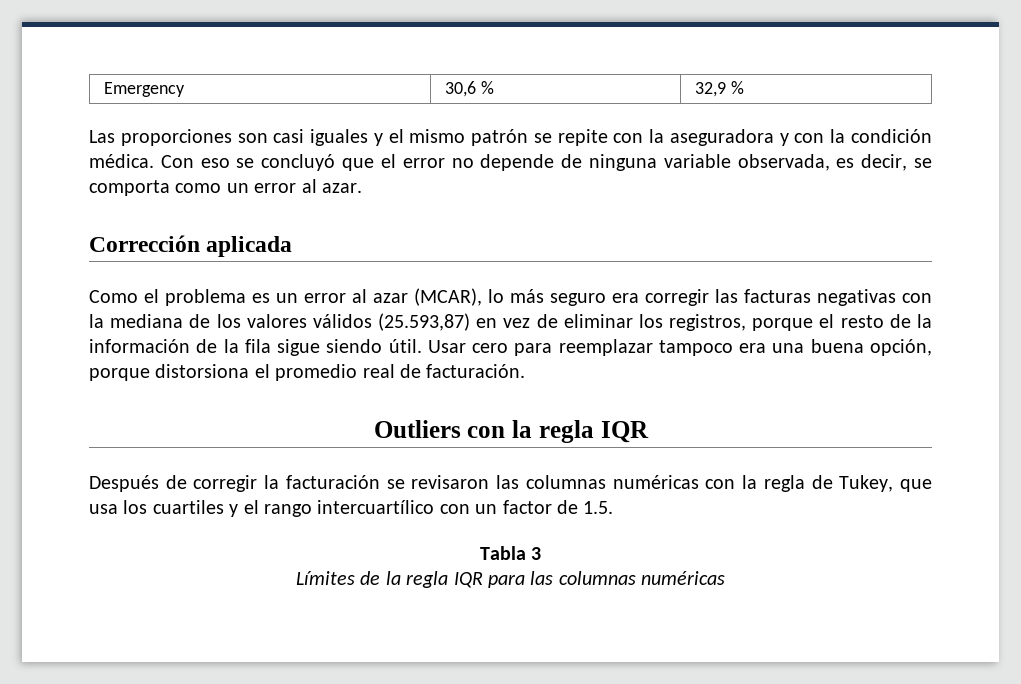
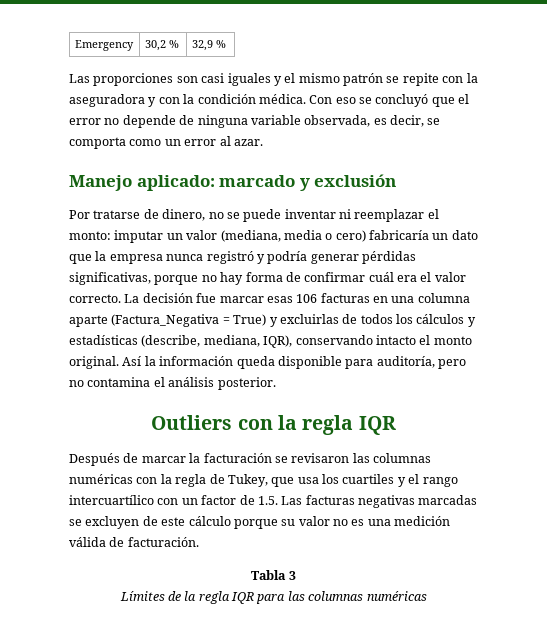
[445,81,477,97] 30,6 -> [144,40,166,51] 30,2
[89,235,293,257] [89,288,932,306] [89,313,932,331] [89,339,932,356] [89,364,526,381] Corrección aplicada // Como el problema es un error al azar (MCAR), lo más seguro era corregir las facturas negativas con la mediana de los valores válidos (25.593,87) en vez de eliminar los registros, porque el resto de la información de la fila sigue siendo útil. Usar cero para reemplazar tampoco era una buena opción, porque distorsiona el promedio real de facturación. -> [69,174,397,191] [69,209,439,222] [69,230,478,243] [69,251,416,264] [69,272,466,285] [69,293,470,303] [69,314,476,327] [69,335,472,348] [69,356,466,369] [69,377,276,390] Manejo aplicado: marcado y exclusión // Por tratarse de dinero, no se puede inventar ni reemplazar el monto: imputar un valor (mediana, media o cero) fabricaría un dato que la empresa nunca registró y podría generar pérdidas significativas, porque no hay forma de confirmar cuál era el valor correcto. La decisión fue marcar esas 106 facturas en una columna aparte (Factura_Negativa = True) y excluirlas de todos los cálculos y estadísticas (describe, mediana, IQR), conservando intacto el monto original. Así la información queda disponible para auditoría, pero no contamina el análisis posterior.
[193,475,258,492] corregir -> [141,456,186,463] marcar
(614, 507) none -> [281,495,478,508] [69,516,451,529] [69,537,199,547] Las facturas negativas marcadas se excluyen de este cálculo porque su valor no es una medición válida de facturación.

